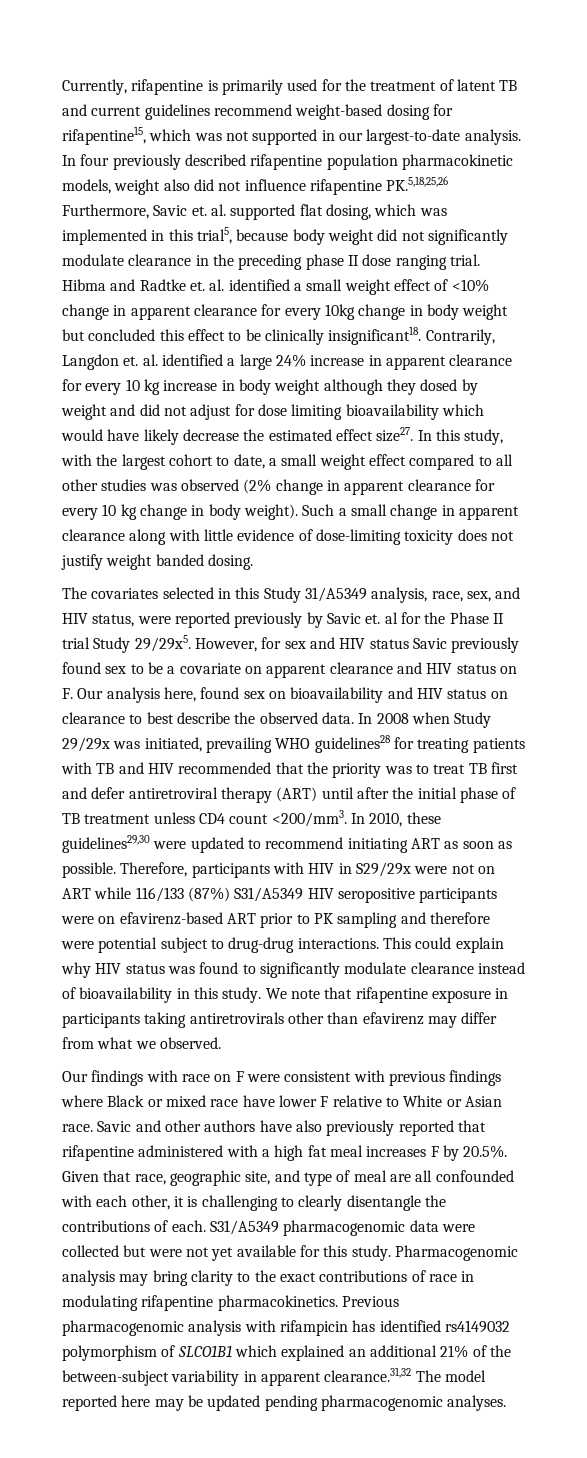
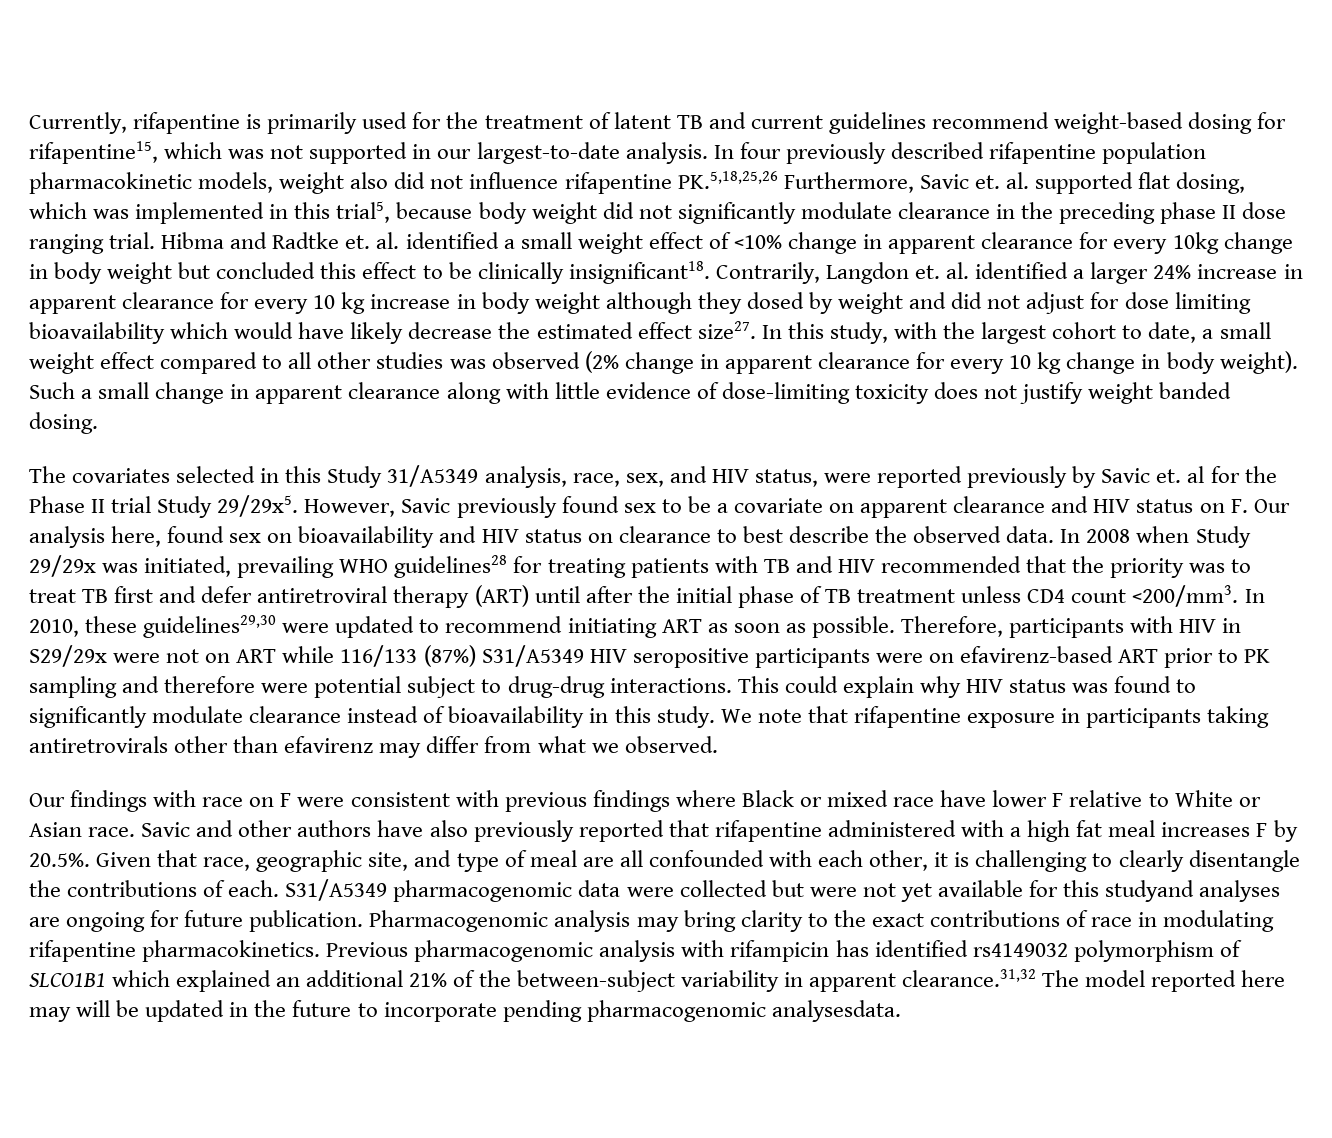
[239,354,272,370] large -> [1090,262,1149,284] larger
[261,637,409,649] for sex and HIV status -> (396, 508) none
[351,1245,391,1261] study. -> [1105,880,1281,902] [29,910,364,932] studyand analyses are ongoing for future publication.
(184, 1405) none -> [76,1000,111,1017] will
(261, 1403) none -> [229,1000,497,1022] in the future to incorporate
[447,1395,507,1411] analyses. -> [771,1000,901,1022] analysesdata.

